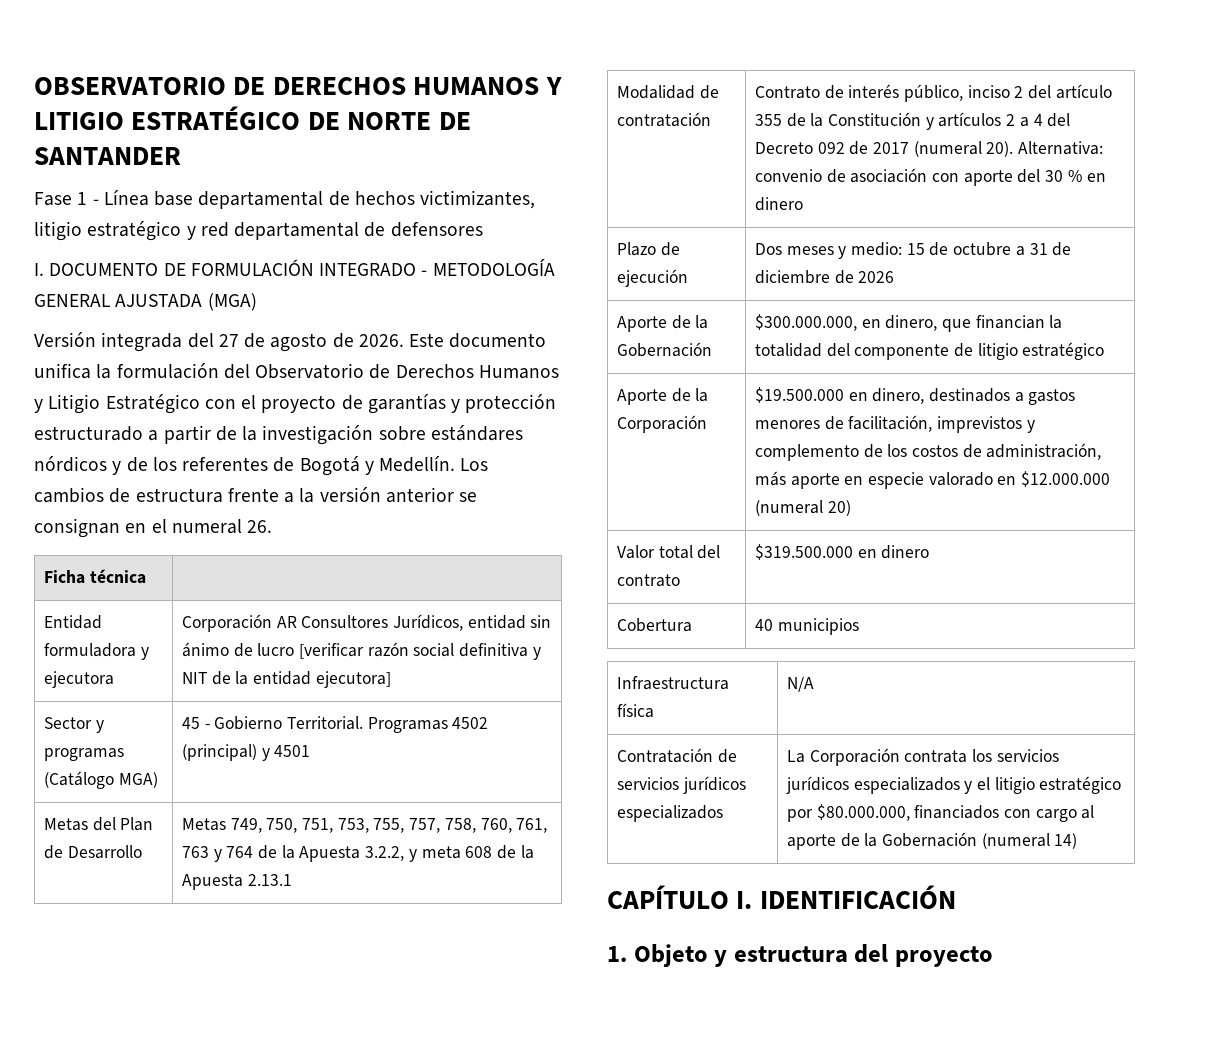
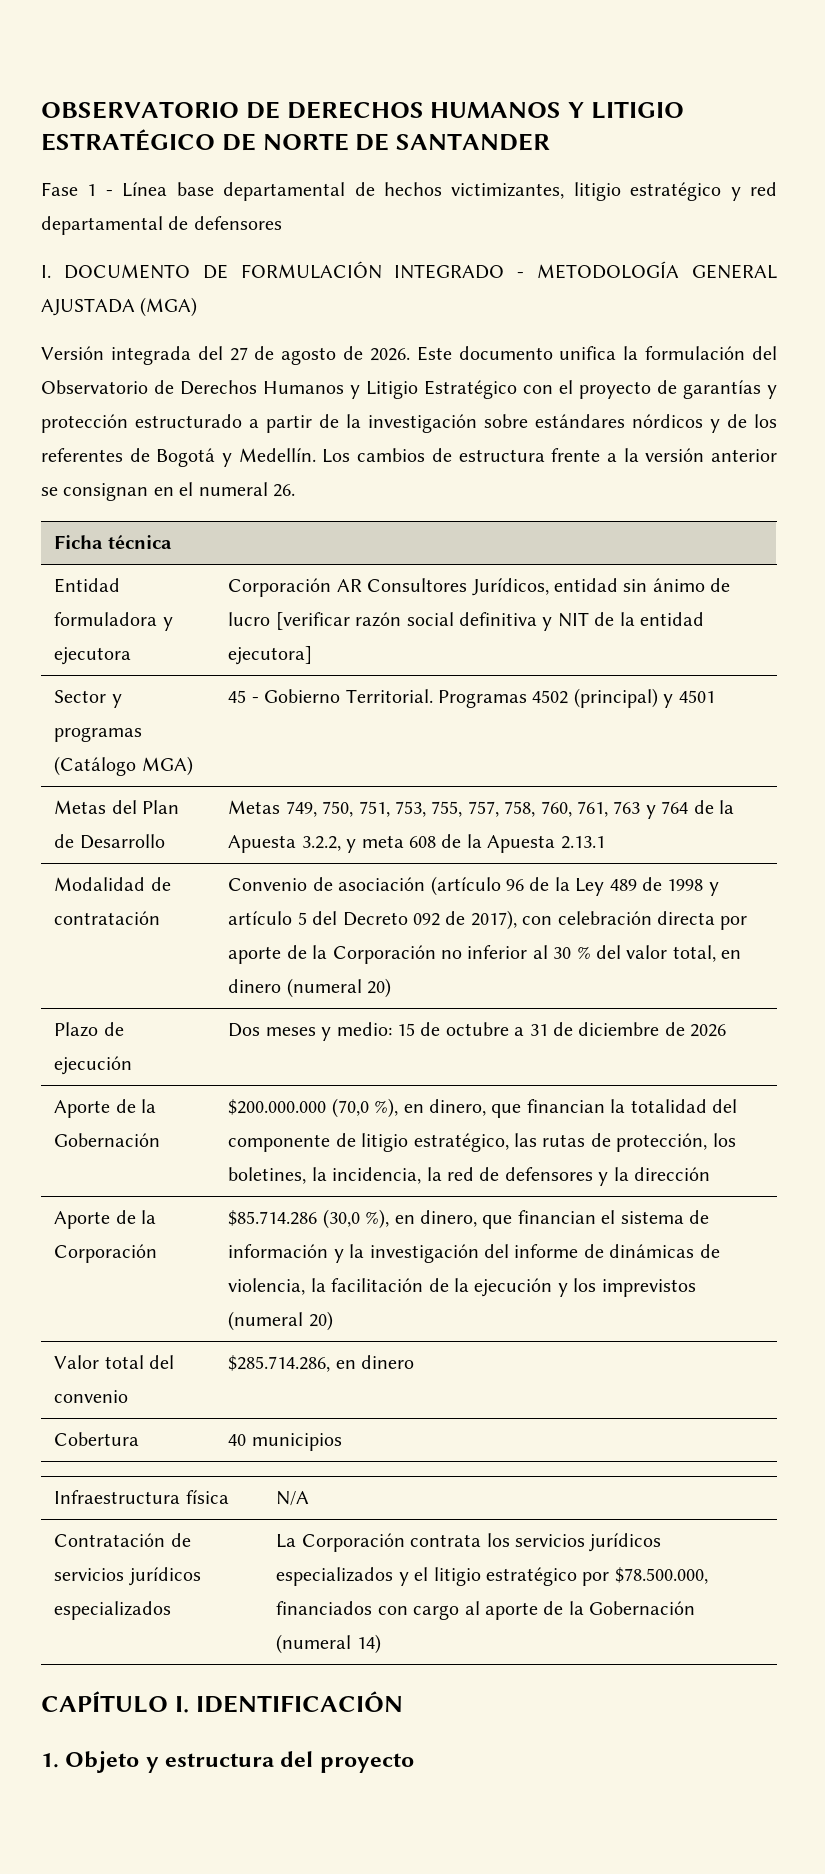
[754,84,1112,102] [754,112,1071,130] [754,141,1104,157] [754,168,1106,186] [754,197,803,211] Contrato de interés público, inciso 2 del artículo 355 de la Constitución y artículos 2 a 4 del Decreto 092 de 2017 (numeral 20). Alternativa: convenio de asociación con aporte del 30 % en dinero -> [228,876,719,896] [228,910,748,930] [228,945,742,964] [228,978,392,998] Convenio de asociación (artículo 96 de la Ley 489 de 1998 y artículo 5 del Decreto 092 de 2017), con celebración directa por aporte de la Corporación no inferior al 30 % del valor total, en dinero (numeral 20)
[754,314,857,331] $300.000.000, -> [228,1098,399,1118] $200.000.000 (70,0 %),
[1022,342,1105,360] [616,388,709,405] [616,415,707,433] [754,387,1076,405] [754,415,1035,433] [754,443,1102,461] [754,471,1111,489] estratégico // Aporte de la Corporación | $19.500.000 en dinero, destinados a gastos menores de facilitación, imprevistos y complemento de los costos de administración, más aporte en especie valorado en $12.000.000 -> [413,1133,736,1152] [228,1167,711,1186] [54,1210,157,1229] [54,1244,158,1263] [228,1209,710,1229] [228,1244,720,1263] [228,1278,696,1297] estratégico, las rutas de protección, los boletines, la incidencia, la red de defensores y la dirección // Aporte de la Corporación | $85.714.286 (30,0 %), en dinero, que financian el sistema de información y la investigación del informe de dinámicas de violencia, la facilitación de la ejecución y los imprevistos
[616,574,680,587] [754,544,853,560] contrato | $319.500.000 -> [54,1390,129,1403] [228,1355,331,1372] convenio | $285.714.286,
[816,804,910,821] $80.000.000, -> [614,1567,708,1584] $78.500.000,

